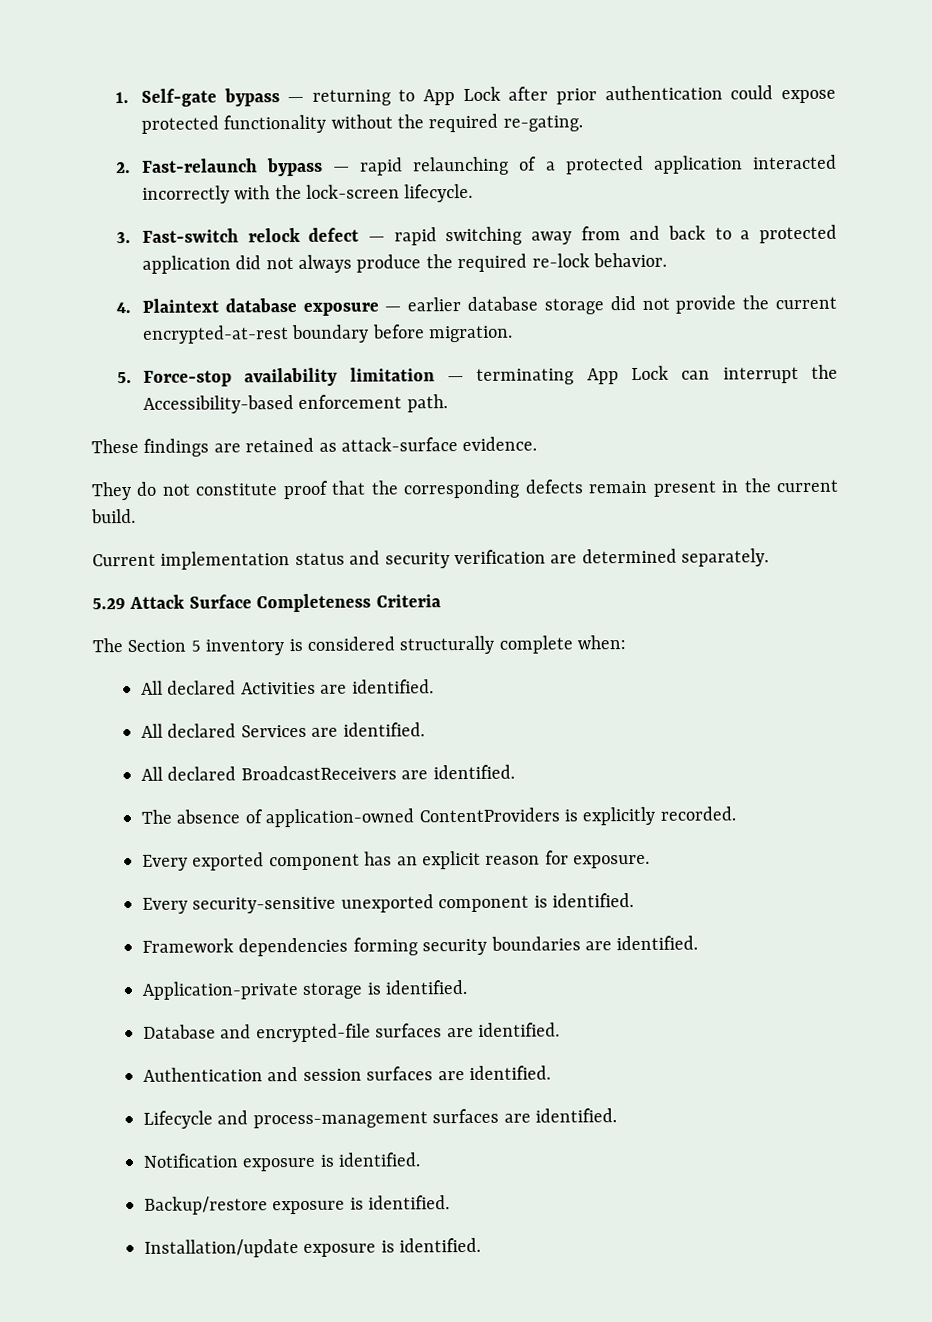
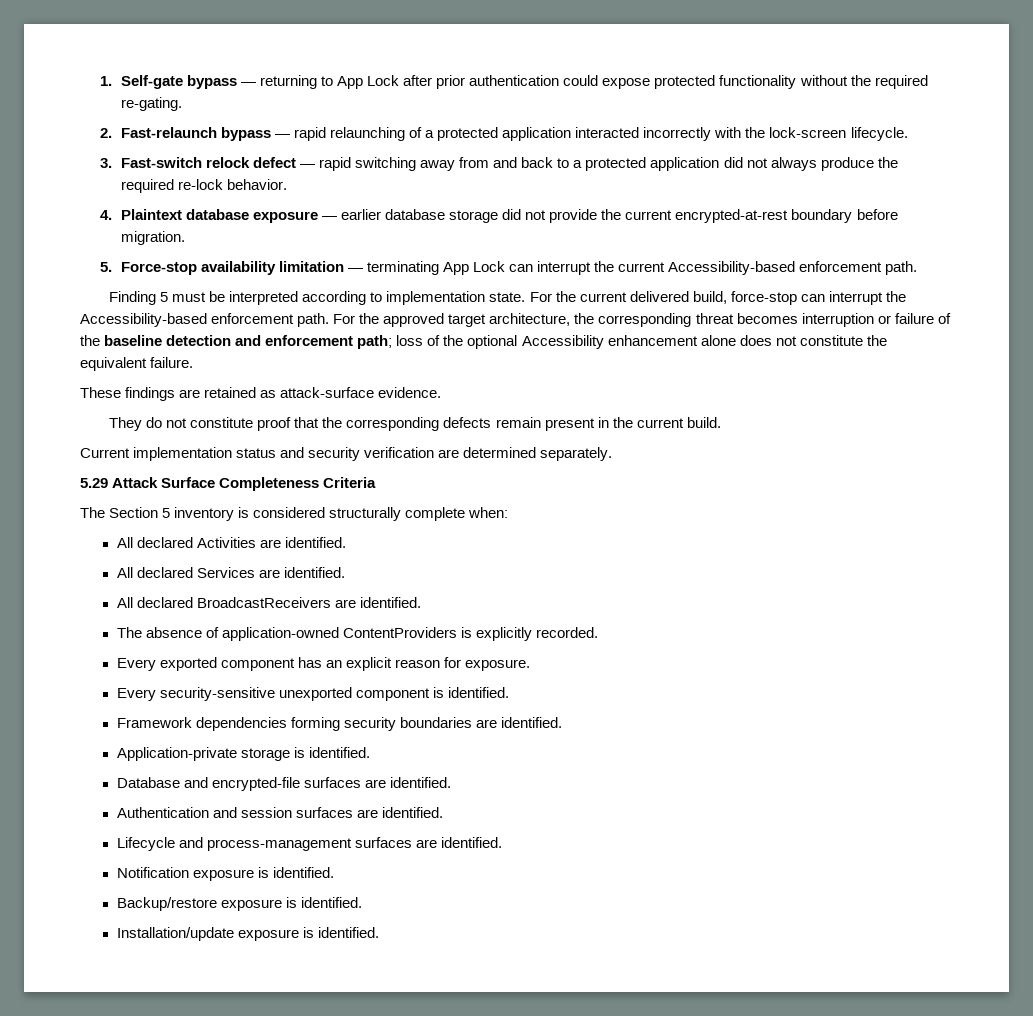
[142,394,448,414] Accessibility-based enforcement path. -> [618,261,918,275] [109,291,906,305] [80,313,951,327] [80,335,887,349] [80,357,194,371] current Accessibility-based enforcement path. // Finding 5 must be interpreted according to implementation state. For the current delivered build, force-stop can interrupt the Accessibility-based enforcement path. For the approved target architecture, the corresponding threat becomes interruption or failure of the baseline detection and enforcement path; loss of the optional Accessibility enhancement alone does not constitute the equivalent failure.

